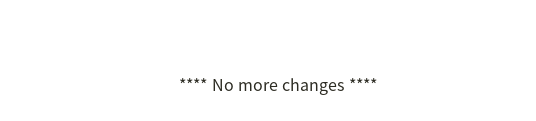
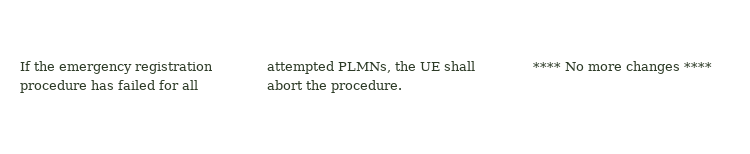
(179, 84) none -> [20,61,213,74] [20,80,198,93] [267,61,475,74] [267,80,402,93] If the emergency registration procedure has failed for all attempted PLMNs, the UE shall abort the procedure. //

